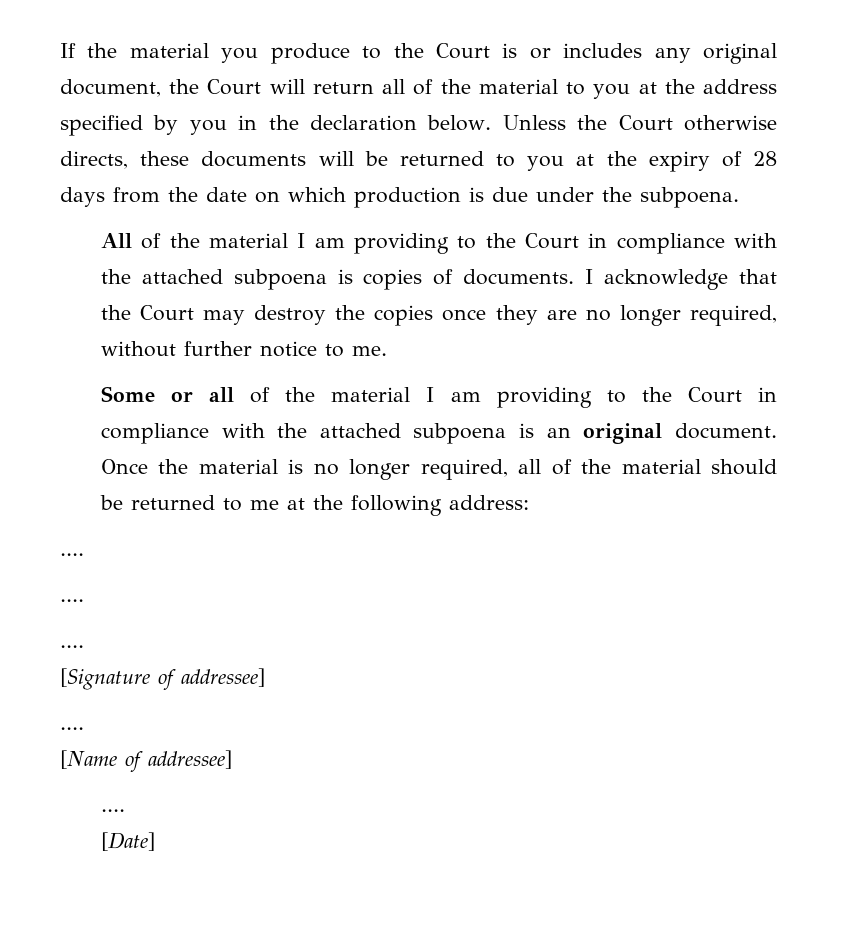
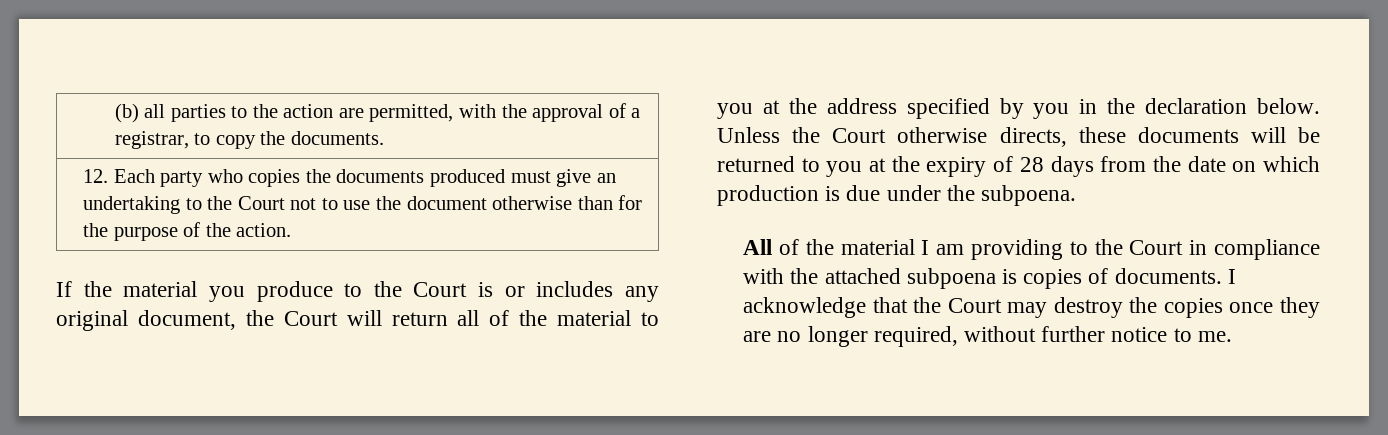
(60, 50) none -> [114,103,641,123] [114,131,384,149] [83,169,616,187] [83,195,643,214] [83,222,292,241] (b) all parties to the action are permitted, with the approval of a registrar, to copy the documents. // 12. Each party who copies the documents produced must give an undertaking to the Court not to use the document otherwise than for the purpose of the action. //
[100,386,777,408] [100,423,777,444] [100,459,777,480] [99,495,529,516] [60,553,84,556] [60,599,84,602] [60,645,84,648] [60,668,265,690] [60,727,84,730] [60,750,232,772] [100,809,125,812] [100,832,155,851] // Some or all of the material I am providing to the Court in compliance with the attached subpoena is an original document. Once the material is no longer required, all of the material should be returned to me at the following address: // .... // .... // .... // [Signature of addressee] // .... // [Name of addressee] // .... // [Date] -> (1232, 336) none

